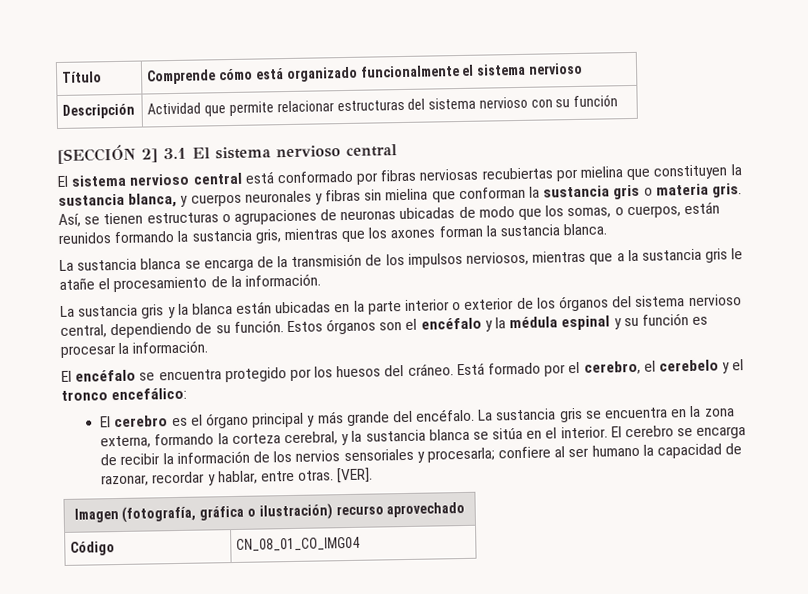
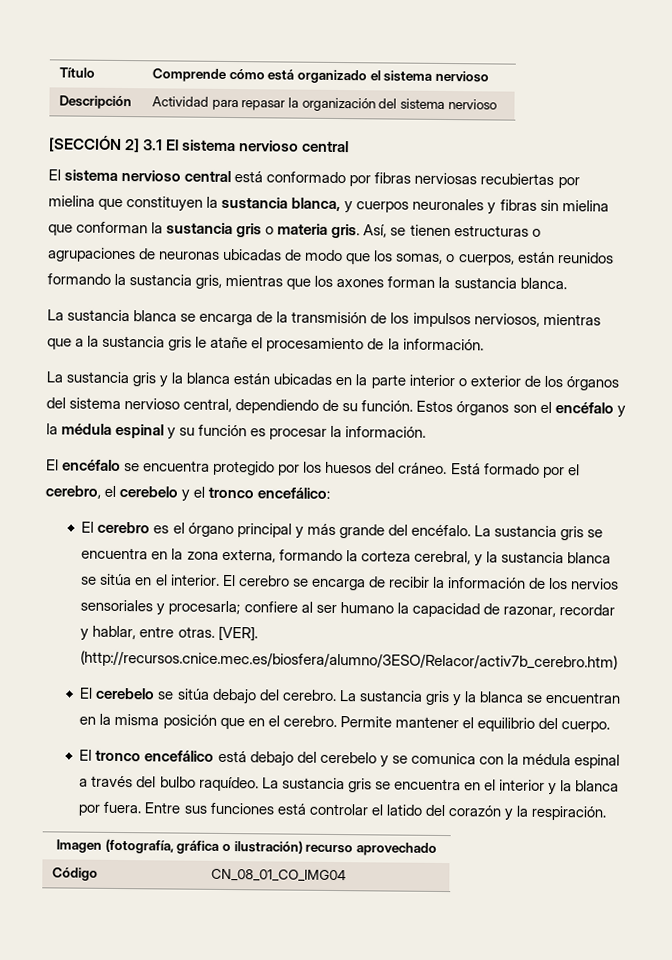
[359,65,460,78] funcionalmente -> (368, 76) none
[204,94,619,117] que permite relacionar estructuras del sistema nervioso con su función -> [211,97,497,112] para repasar la organización del sistema nervioso
(374, 475) none -> [80,650,619,671] [79,687,622,707] [79,713,611,733] [79,749,621,769] [79,775,620,796] [78,801,607,821] (http://recursos.cnice.mec.es/biosfera/alumno/3ESO/Relacor/activ7b_cerebro.htm) // El cerebelo se sitúa debajo del cerebro. La sustancia gris y la blanca se encuentran en la misma posición que en el cerebro. Permite mantener el equilibrio del cuerpo. // El tronco encefálico está debajo del cerebelo y se comunica con la médula espinal a través del bulbo raquídeo. La sustancia gris se encuentra en el interior y la blanca por fuera. Entre sus funciones está controlar el latido del corazón y la respiración.

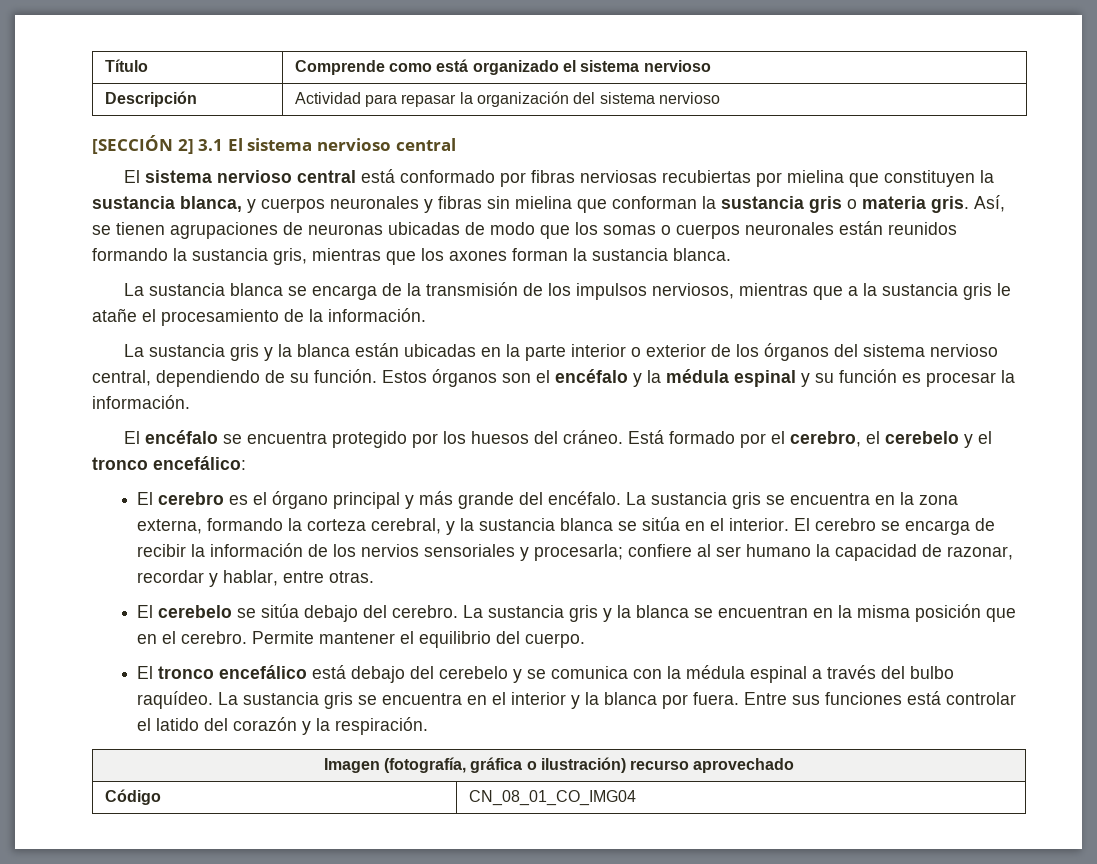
[228,68,265,80] cómo -> [388,63,432,72] como
[453,225,541,237] estructuras o -> (165, 228) none
[396,253,515,266] somas, o cuerpos, -> [603,222,834,239] somas o cuerpos neuronales
[217,625,258,642] [80,650,619,671] [VER]. (http://recursos.cnice.mec.es/biosfera/alumno/3ESO/Relacor/activ7b_cerebro.htm) -> (375, 577) none

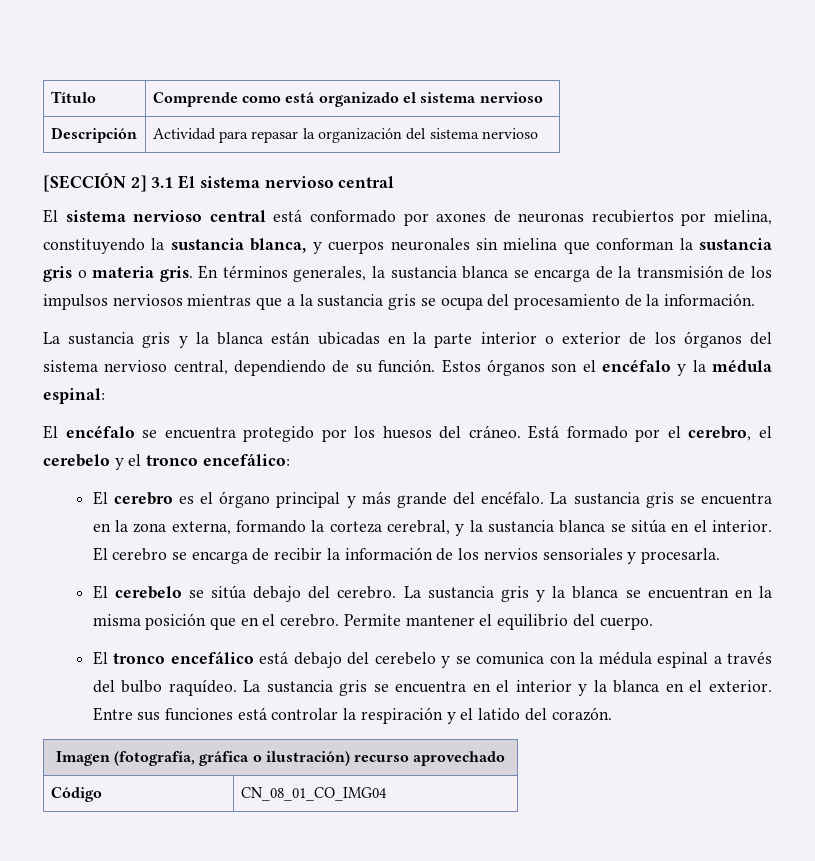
[531,170,976,187] fibras nerviosas recubiertas por mielina que constituyen -> [436,210,773,226] [43,238,145,254] axones de neuronas recubiertos por mielina, constituyendo
[424,196,482,213] y fibras -> (470, 244) none
[974,195,1005,212] [92,221,957,239] [92,248,731,265] [124,283,145,296] Así, se tienen agrupaciones de neuronas ubicadas de modo que los somas o cuerpos neuronales están reunidos formando la sustancia gris, mientras que los axones forman la sustancia blanca. // La -> [198,265,385,282] En términos generales, la
[652,283,735,299] nerviosos, -> [112,294,183,306] nerviosos
[997,283,1012,296] [92,308,156,322] le atañe el -> [420,294,510,310] se ocupa del
[734,369,1015,387] [92,395,190,409] espinal y su función es procesar la información. -> [43,388,105,404] espinal:
[534,544,1014,561] [137,570,375,587] procesarla; confiere al ser humano la capacidad de razonar, recordar y hablar, entre otras. -> [640,548,720,564] procesarla.
[662,692,740,709] por fuera. -> [665,680,772,692] en el exterior.
[137,717,429,735] el latido del corazón y la respiración. -> [343,707,612,724] la respiración y el latido del corazón.

